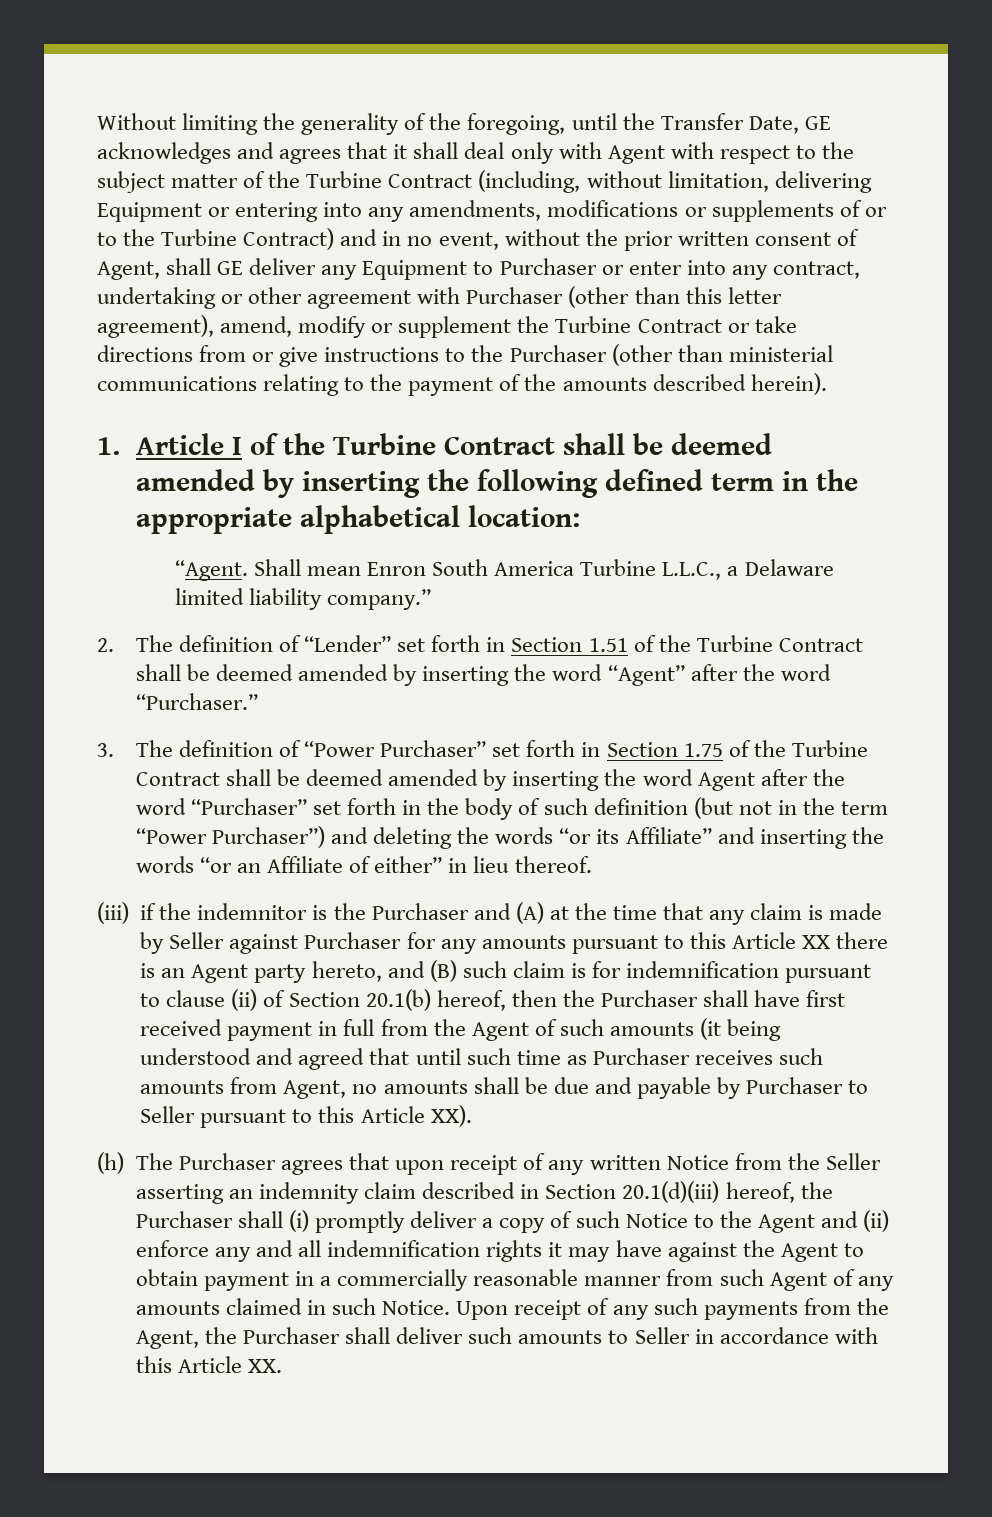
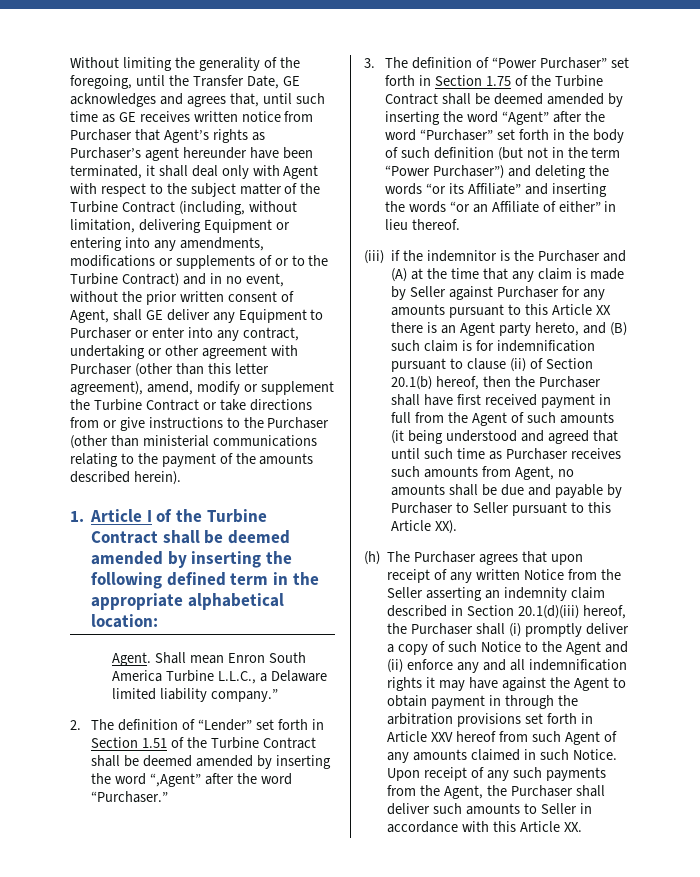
[347,142,388,159] that -> [229,93,325,107] [70,111,314,123] [70,129,265,143] [70,147,313,161] [70,165,142,179] that, until such time as GE receives written notice from Purchaser that Agent’s rights as Purchaser’s agent hereunder have been terminated,
[174,560,248,581] “Agent. -> [112,652,152,666] Agent.
[607,665,685,686] “Agent” -> [149,773,201,787] “,Agent”
[697,772,755,791] Agent -> [501,111,549,125] “Agent”
[320,1269,662,1291] a commercially reasonable manner -> [504,695,578,709] [387,713,593,727] [387,731,497,742] through the arbitration provisions set forth in Article XXV hereof

